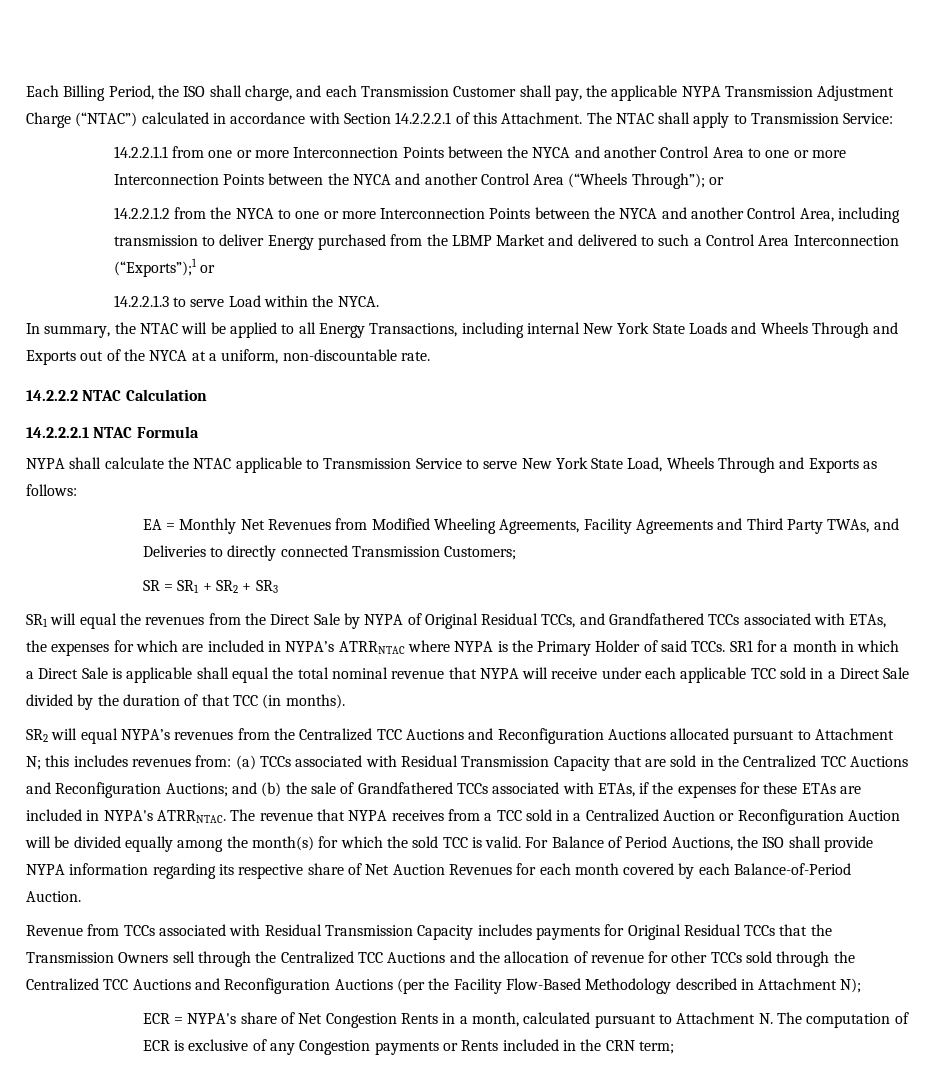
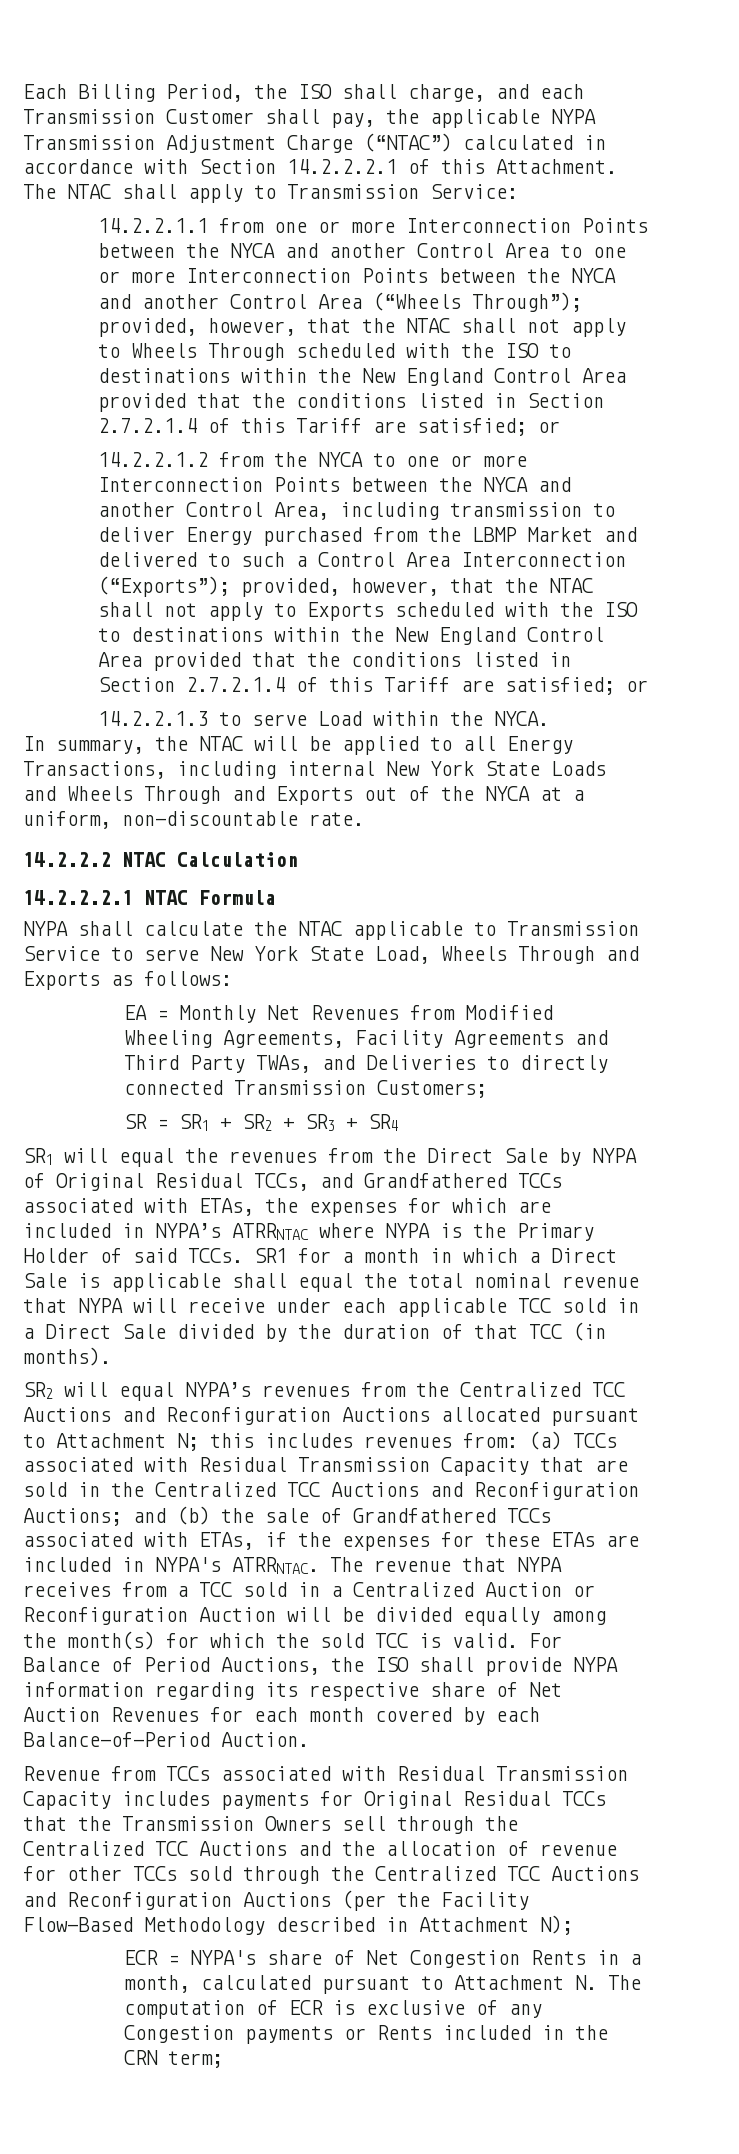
(705, 181) none -> [98,318,627,337] [98,343,572,361] [98,368,627,386] [98,393,605,412] [98,418,528,436] provided, however, that the NTAC shall not apply to Wheels Through scheduled with the ISO to destinations within the New England Control Area provided that the conditions listed in Section 2.7.2.1.4 of this Tariff are satisfied;
[113,258,197,277] (“Exports”);1 -> [98,576,594,597] [98,602,639,621] [98,627,605,645] [98,652,572,671] [98,677,616,695] (“Exports”); provided, however, that the NTAC shall not apply to Exports scheduled with the ISO to destinations within the New England Control Area provided that the conditions listed in Section 2.7.2.1.4 of this Tariff are satisfied;
(278, 586) none -> [345,1114,398,1131] + SR4

